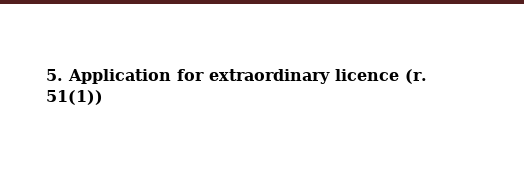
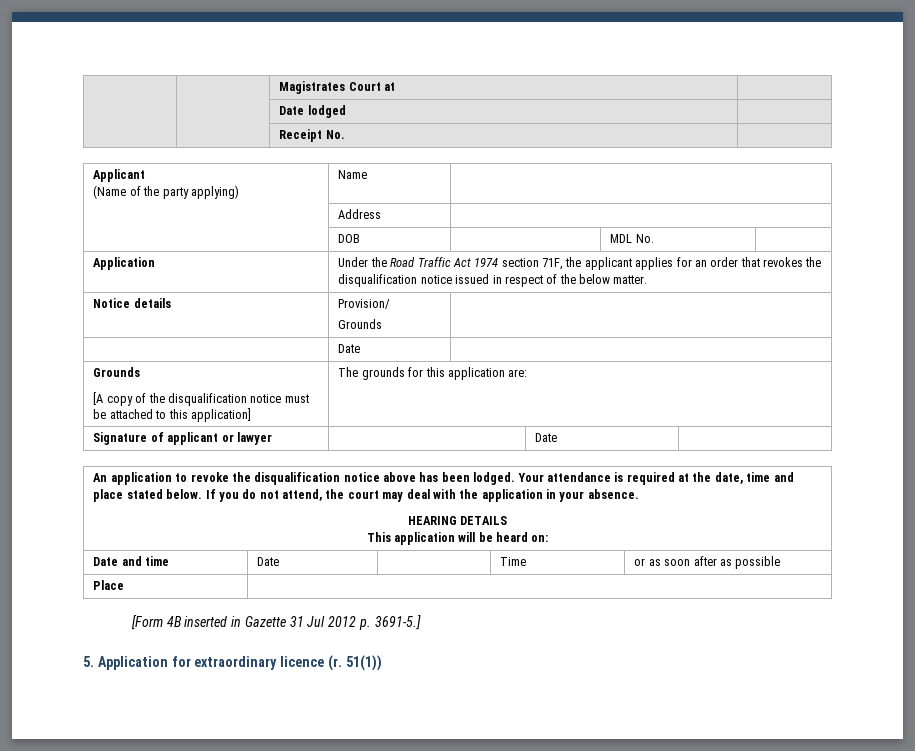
(46, 75) none -> [279,81,396,94] [279,105,346,118] [279,129,345,142] [93,169,146,182] [93,185,239,199] [338,170,368,179] [338,209,382,219] [338,234,361,243] [610,234,654,243] [93,257,156,270] [338,257,822,270] [338,274,648,287] [93,298,171,308] [338,299,391,309] [338,319,383,329] [338,344,361,353] [93,367,141,377] [93,392,309,406] [93,408,251,422] [338,367,528,380] [93,432,272,445] [535,433,558,442] [93,472,794,485] [93,489,639,502] [407,516,508,525] [366,532,549,545] [93,556,170,566] [257,557,280,566] [500,557,527,566] [634,556,781,569] [93,580,125,590] [130,615,421,630] | | Magistrates Court at | // | | Date lodged | // | | Receipt No. | // Applicant // (Name of the party applying) | Name | // | Address | // | DOB | | MDL No. | // Application | Under the Road Traffic Act 1974 section 71F, the applicant applies for an order that revokes the disqualification notice issued in respect of the below matter. // Notice details | Provision/ // Grounds | // | Date | // Grounds // [A copy of the disqualification notice must be attached to this application] | The grounds for this application are: // Signature of applicant or lawyer | | Date | // An application to revoke the disqualification notice above has been lodged. Your attendance is required at the date, time and place stated below. If you do not attend, the court may deal with the application in your absence. // HEARING DETAILS // This application will be heard on: // Date and time | Date | | Time | or as soon after as possible // Place | // [Form 4B inserted in Gazette 31 Jul 2012 p. 3691-5.] //

